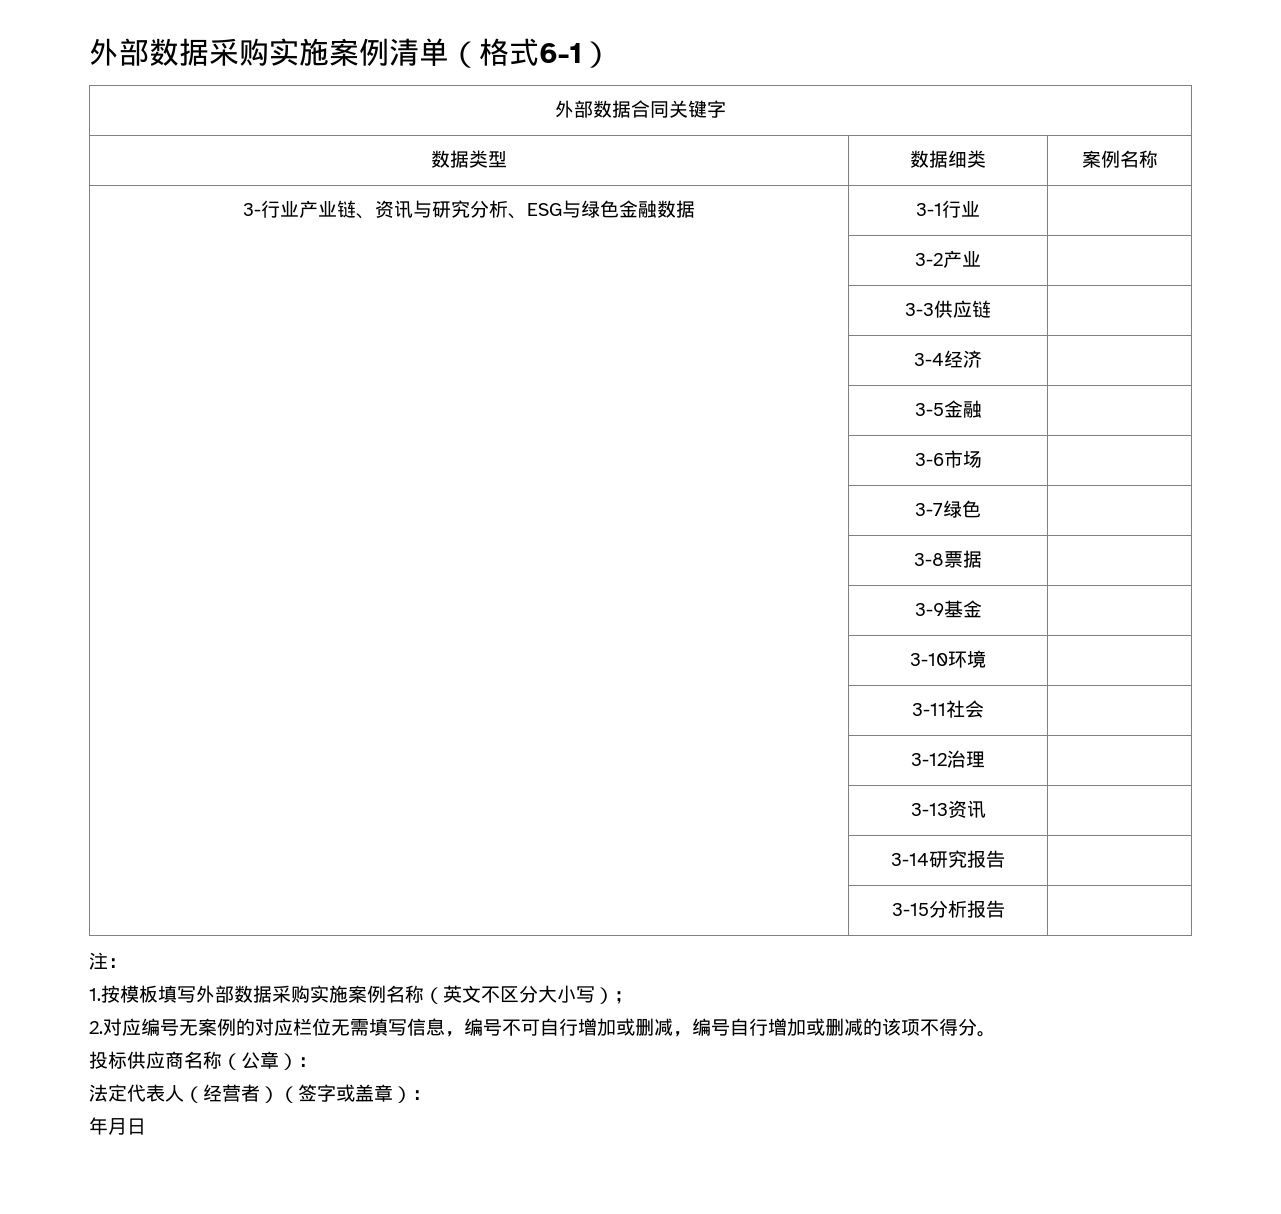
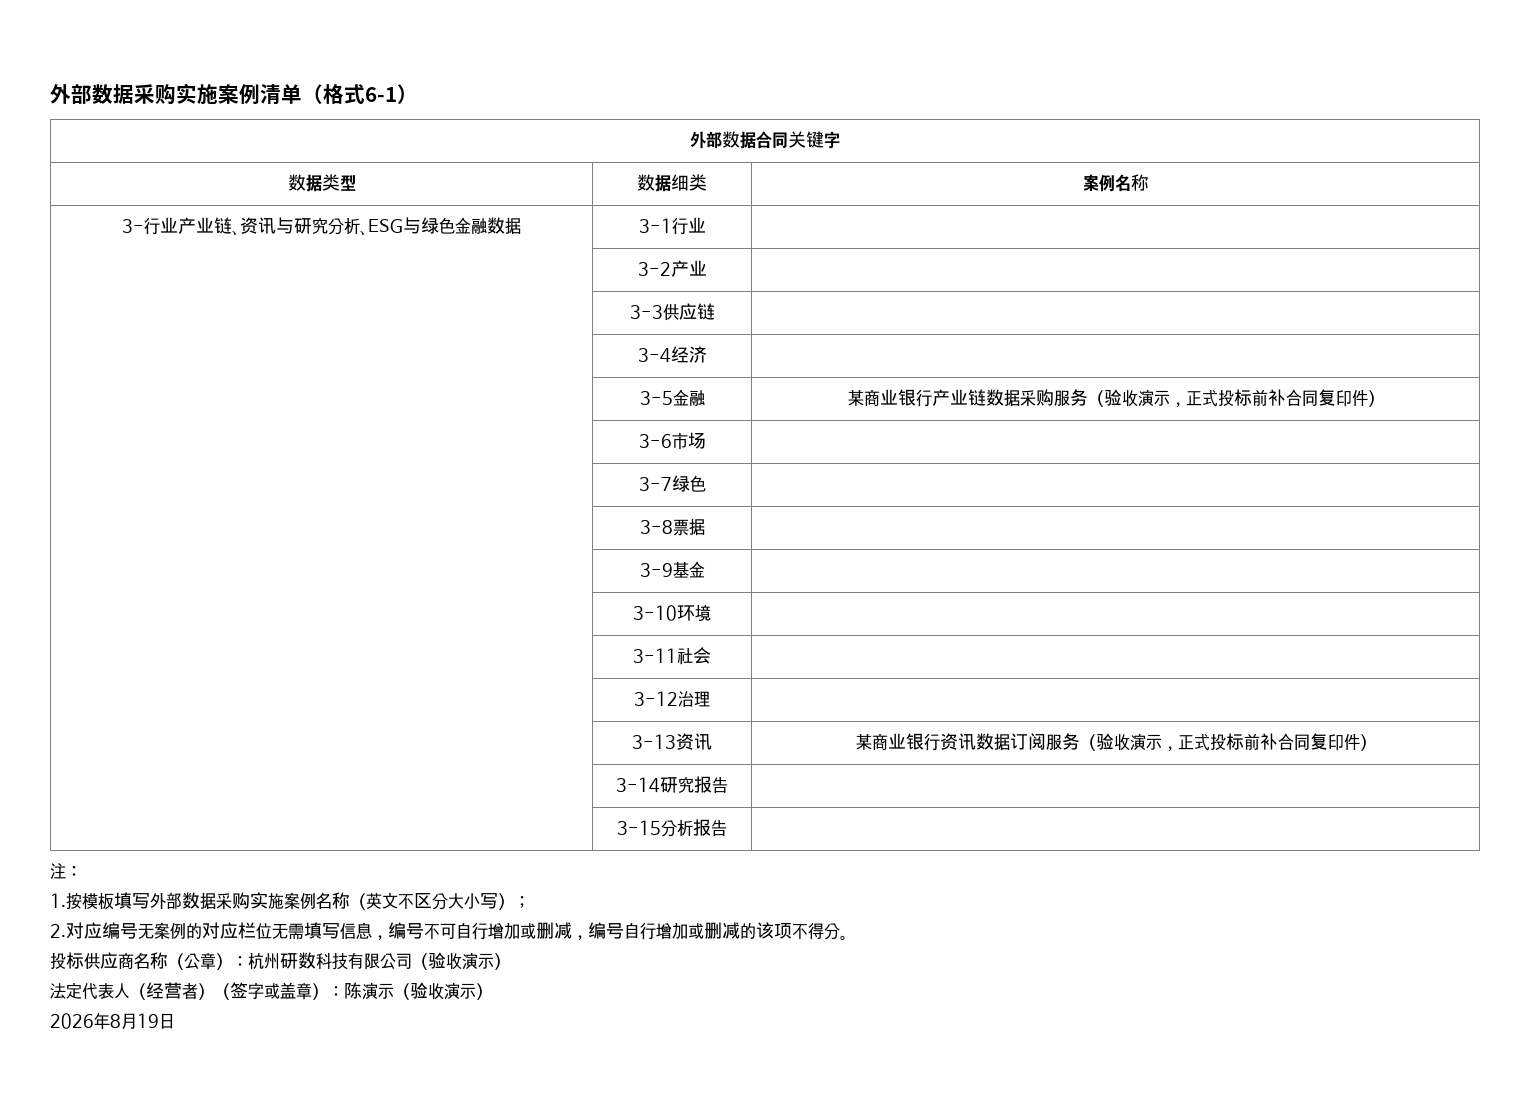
(982, 409) none -> [847,389,1384,407] 某商业银行产业链数据采购服务（验收演示，正式投标前补合同复印件）
(986, 809) none -> [855,733,1376,751] 某商业银行资讯数据订阅服务（验收演示，正式投标前补合同复印件）
(317, 1062) none -> [248,952,510,970] 杭州研数科技有限公司（验收演示）
[89,1117,127,1135] // 年月 -> [344,982,492,1000] [50,1012,159,1030] 陈演示（验收演示） // 2026年8月19

